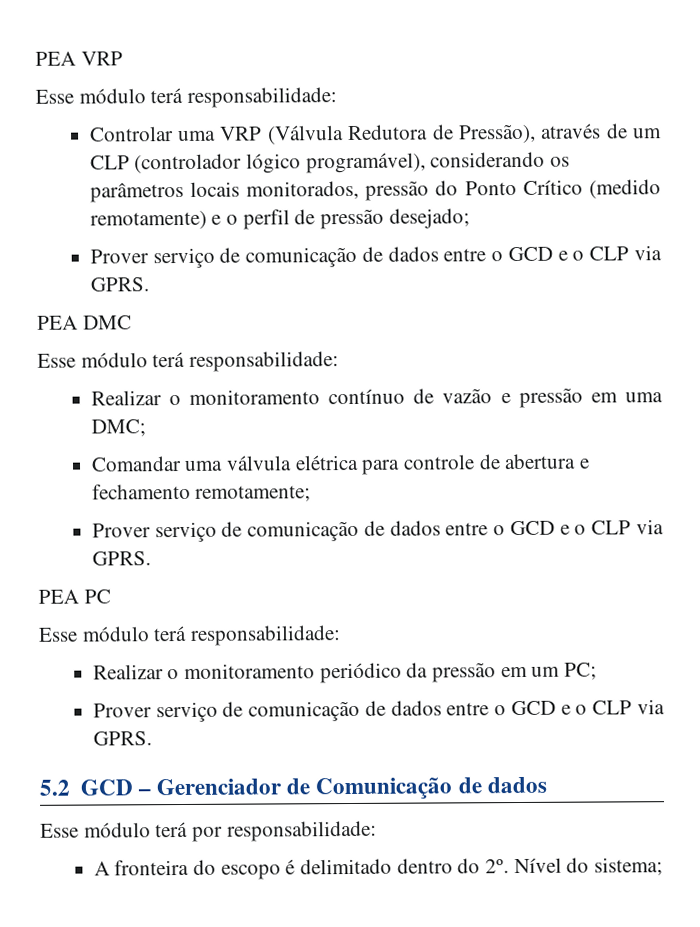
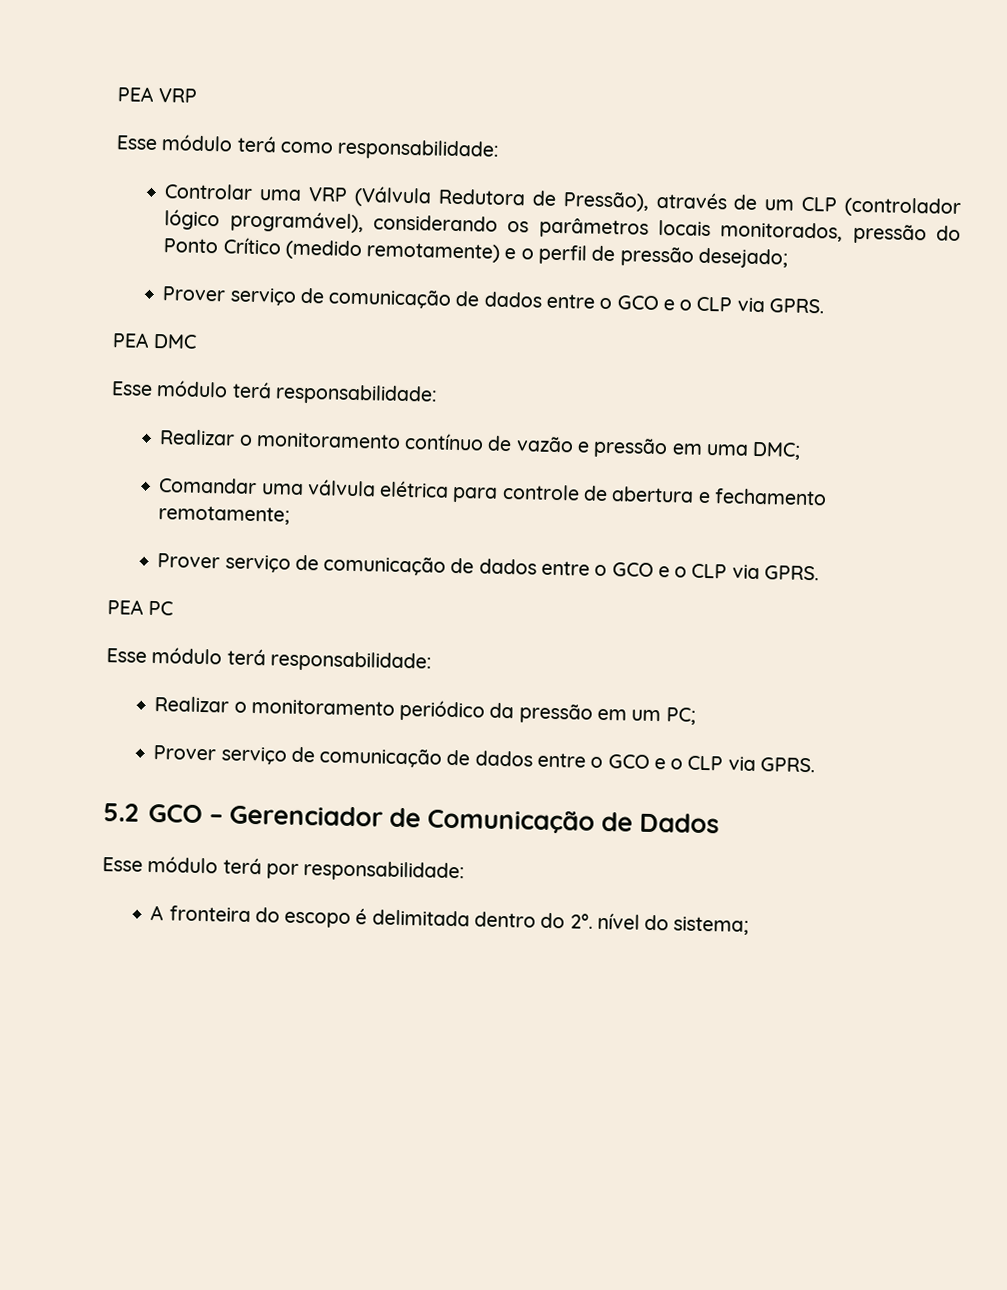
(184, 95) none -> [279,141,333,154] como
[507,246,553,262] GCD -> [616,295,659,311] GCO
[509,520,555,536] GCD -> [611,562,654,577] GCO
[510,700,556,716] GCD -> [607,754,650,769] GCO
[79,779,133,796] GCD -> [147,803,203,824] GCO
[486,776,547,794] dados -> [638,812,720,834] Dados
[300,858,393,875] delimitado -> [371,909,470,927] delimitada
[513,857,562,874] Nível -> [596,912,640,930] nível

